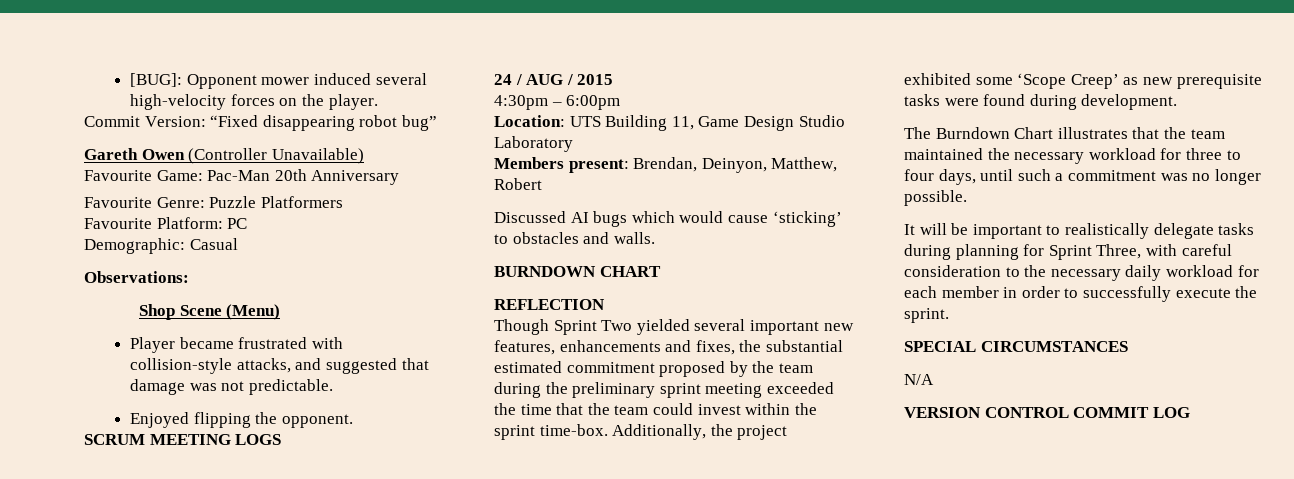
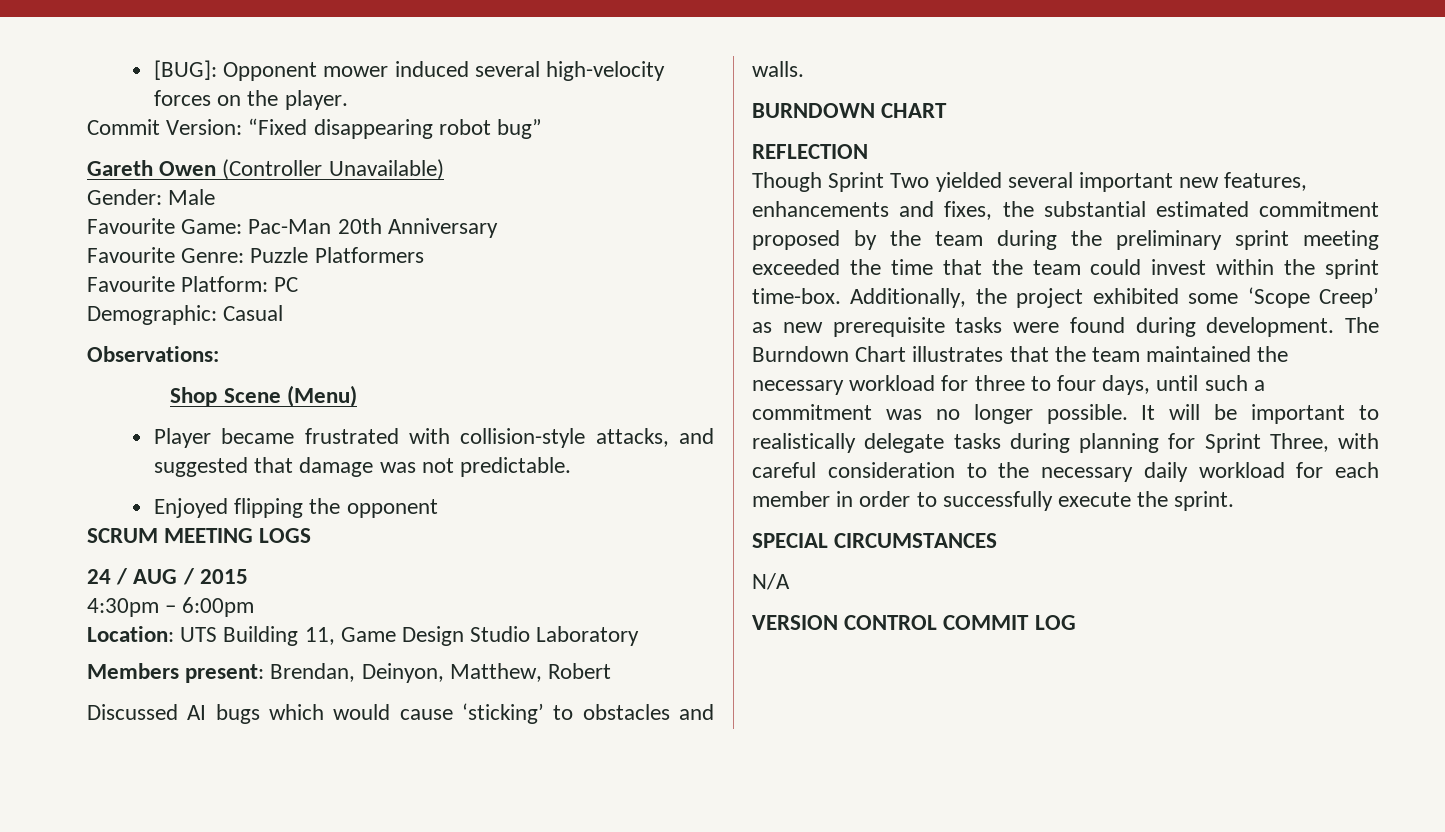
(364, 156) none -> [87,189,216,205] // Gender: Male
[282,414,354,428] opponent. -> [346,499,438,518] opponent
(1178, 102) // -> (1335, 327) none
(967, 198) // -> (1128, 414) none

